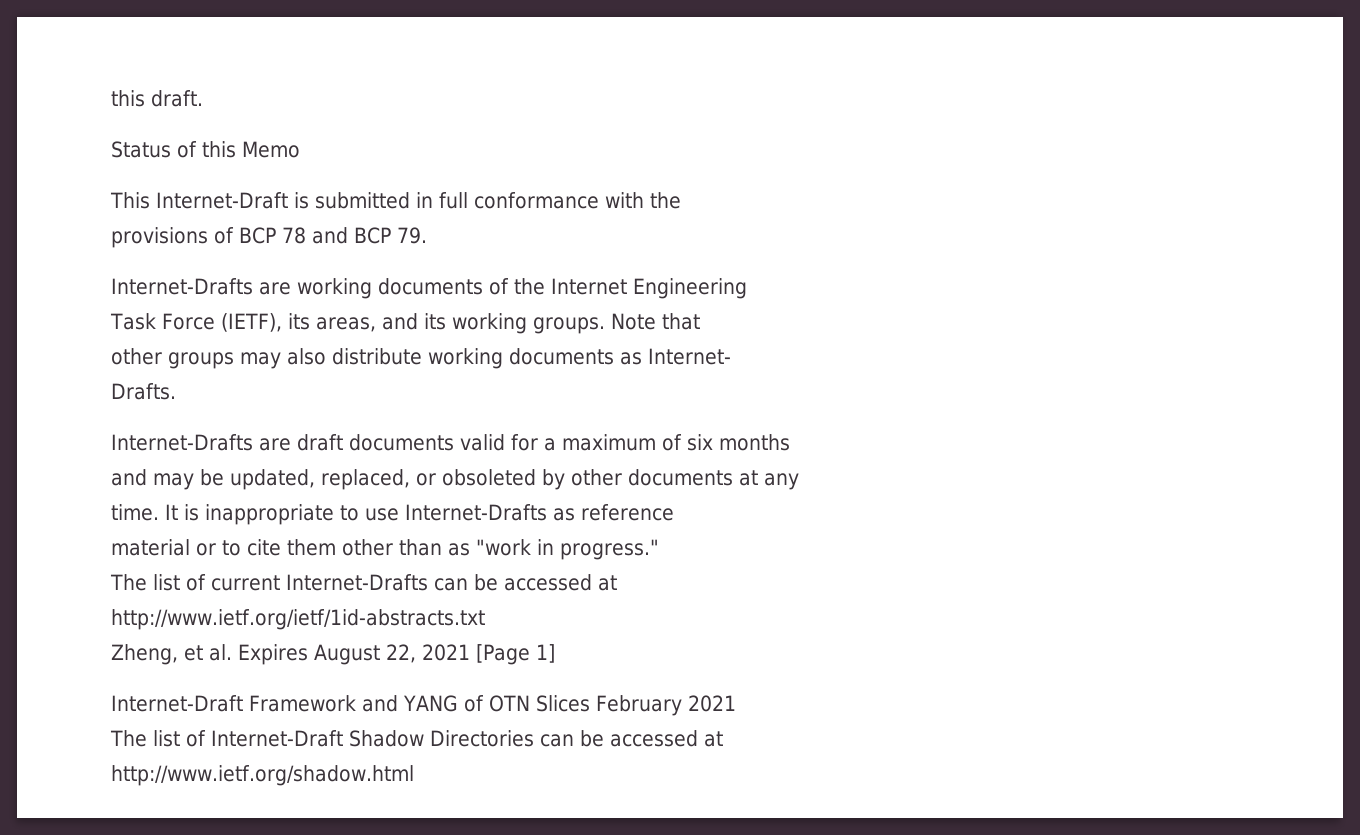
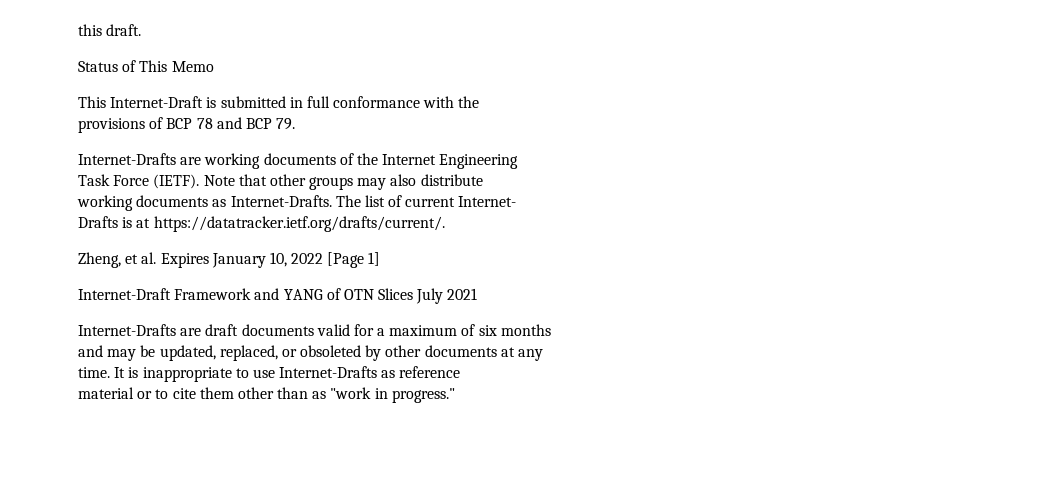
[202,141,236,158] this -> [139,60,168,72] This
[220,313,605,334] (IETF), its areas, and its working groups. -> [153,174,200,189] (IETF).
(700, 321) // -> (267, 180) none
(422, 356) none -> (483, 180) //
[648,348,731,365] [111,383,176,400] Internet- // Drafts. -> [230,195,517,207] [78,216,445,232] [78,252,381,268] [78,288,478,304] Internet-Drafts. The list of current Internet- // Drafts is at https://datatracker.ietf.org/drafts/current/. // Zheng, et al. Expires January 10, 2022 [Page 1] // Internet-Draft Framework and YANG of OTN Slices July 2021
[110,574,617,591] [111,609,485,630] [111,644,555,665] [111,695,736,716] [110,730,723,747] [111,765,414,786] // The list of current Internet-Drafts can be accessed at // http://www.ietf.org/ietf/1id-abstracts.txt // Zheng, et al. Expires August 22, 2021 [Page 1] // Internet-Draft Framework and YANG of OTN Slices February 2021 // The list of Internet-Draft Shadow Directories can be accessed at // http://www.ietf.org/shadow.html -> (455, 395) none

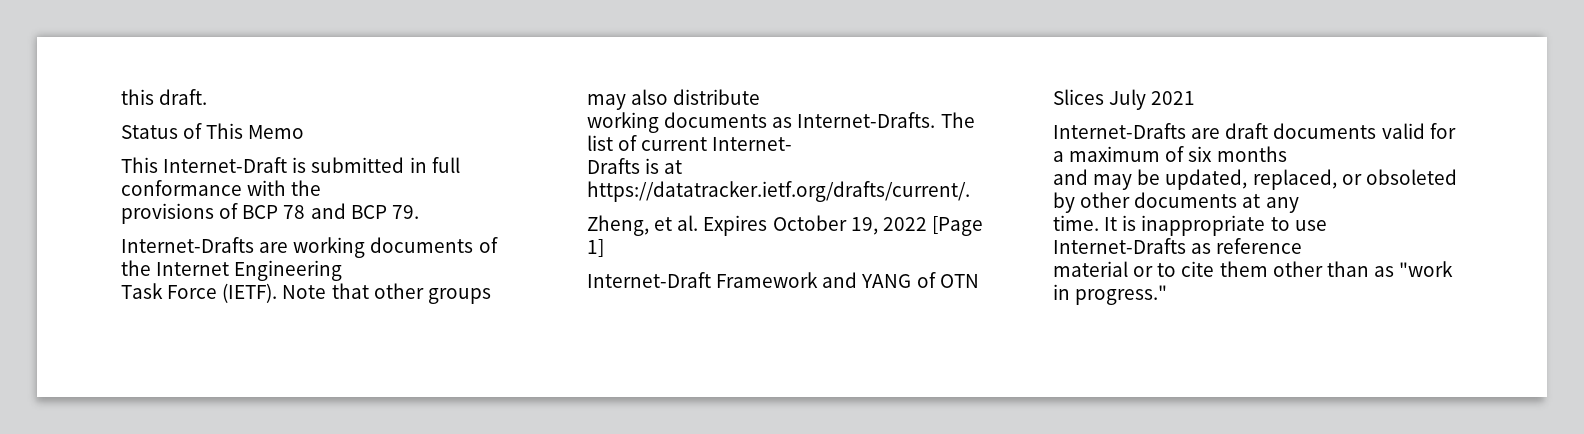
[211,252,287,268] January 10, -> [772,215,878,235] October 19,

